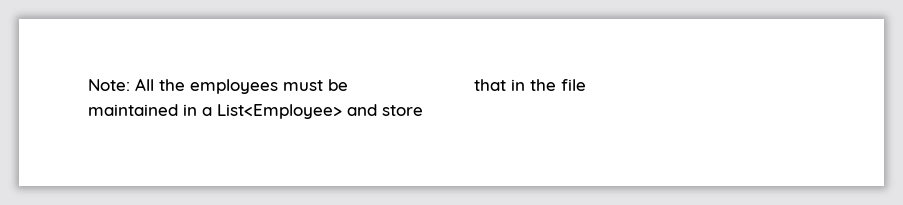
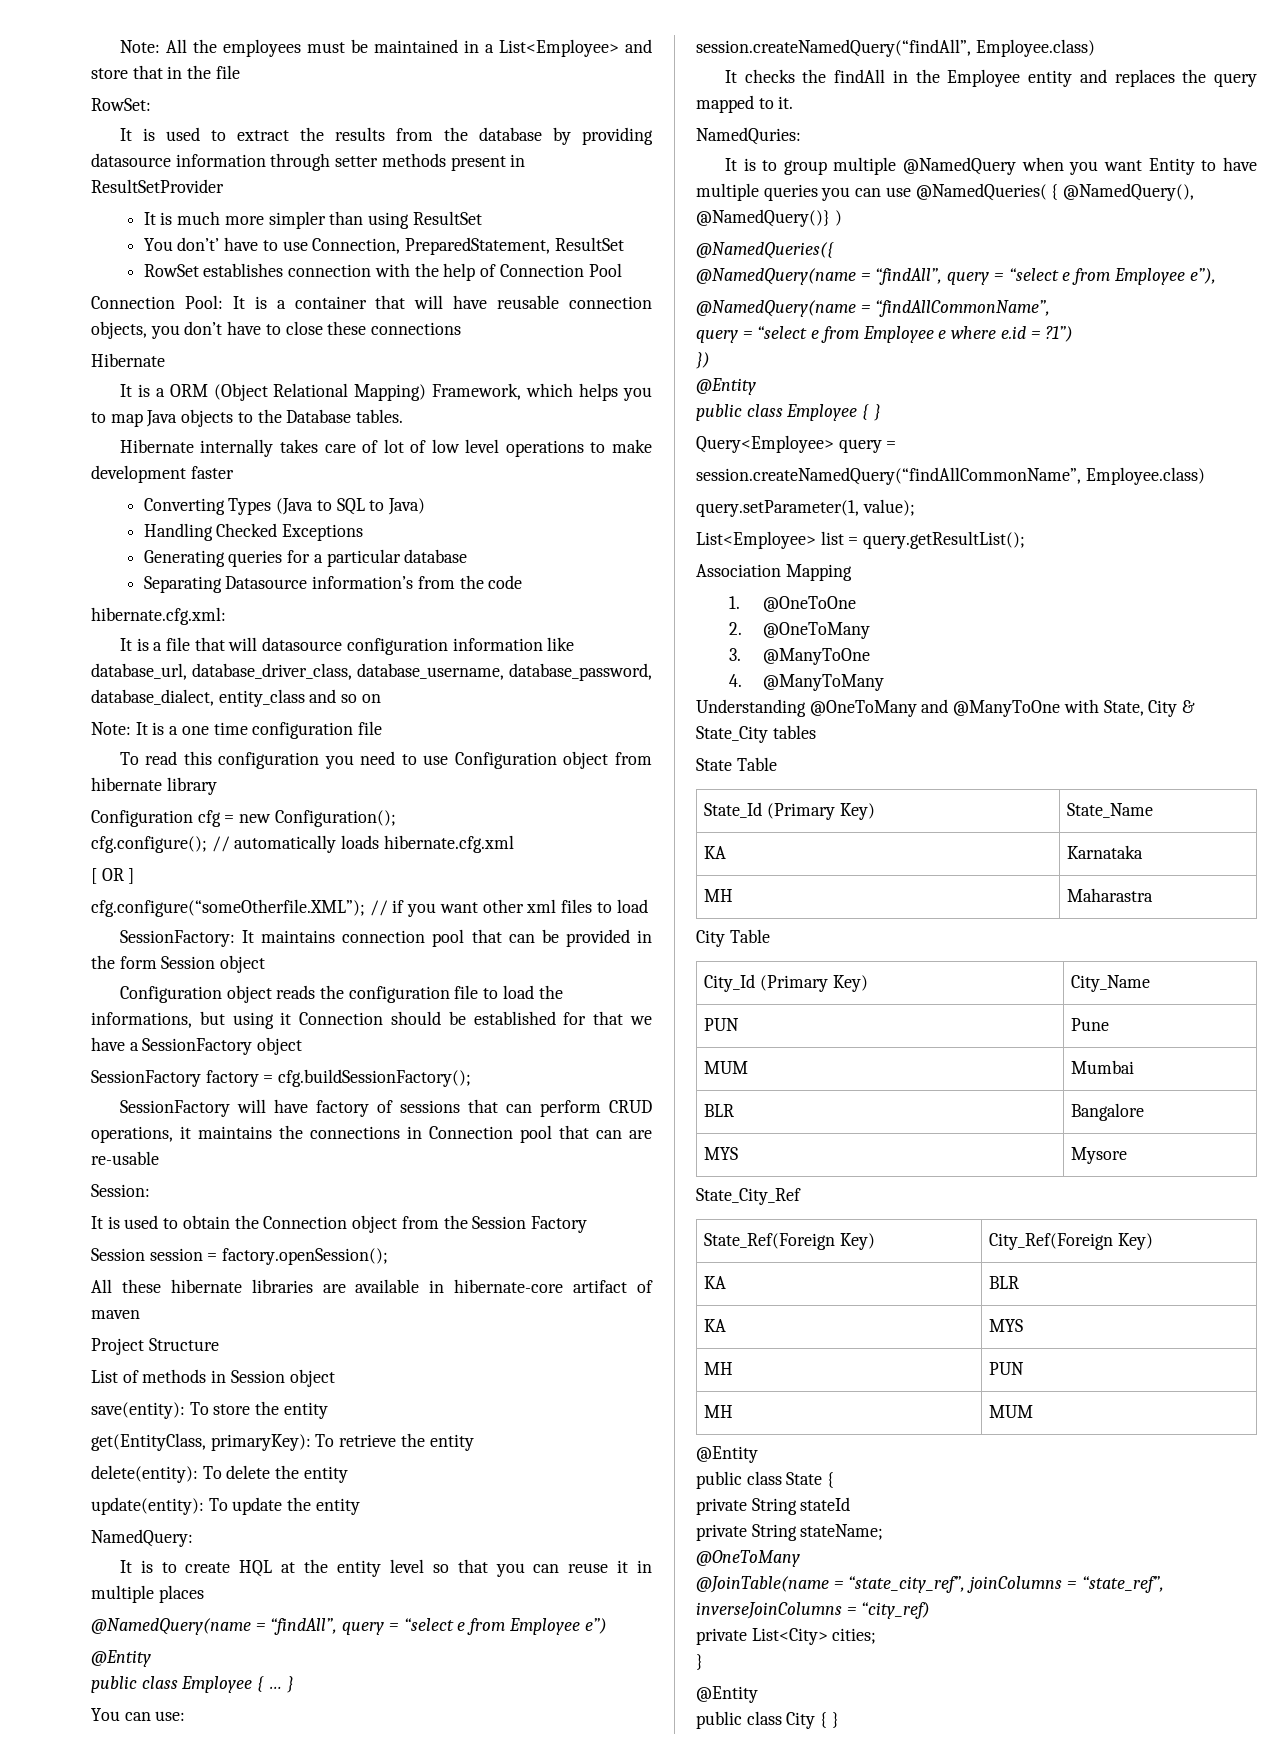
(586, 85) none -> [91,98,151,111] [119,127,654,145] [91,153,526,171] [91,179,224,193] [143,211,482,229] [143,237,624,255] [143,263,622,281] [91,295,652,309] [91,321,462,339] [91,353,165,367] [119,383,653,401] [91,409,404,427] [119,439,653,457] [91,465,234,483] [143,498,426,515] [143,523,364,541] [143,549,468,567] [143,575,523,593] [91,607,226,625] [119,637,575,655] [91,663,652,681] [91,689,381,707] [91,721,383,739] [119,751,652,769] [91,777,217,795] [91,810,396,827] [91,835,514,853] [91,868,135,884] [91,899,648,917] [119,929,652,947] [91,955,266,973] [119,985,563,1003] [91,1011,652,1029] [91,1037,303,1055] [91,1069,472,1087] [119,1099,653,1117] [91,1125,652,1143] [91,1151,159,1165] [91,1184,150,1197] [91,1215,587,1233] [91,1248,389,1265] [91,1279,654,1293] [91,1310,140,1319] [91,1338,219,1355] [91,1369,335,1387] [91,1401,328,1419] [91,1433,474,1451] [91,1465,348,1483] [91,1497,360,1515] [91,1529,193,1547] [119,1559,652,1577] [91,1585,204,1603] [91,1618,607,1635] [91,1650,151,1667] [91,1676,294,1693] [91,1708,186,1721] [696,39,1095,57] [724,69,1257,87] [696,95,794,113] [696,127,801,145] [724,157,1257,175] [696,183,1195,201] [696,209,842,227] [696,242,834,259] [696,268,1216,285] [696,300,1051,317] [696,326,1074,343] [696,352,710,369] [696,378,756,395] [696,404,881,421] [696,435,897,453] [696,467,1205,485] [696,499,915,517] [696,531,1026,549] [696,564,852,581] [729,596,856,612] [729,622,870,639] [729,648,870,665] [729,674,884,691] [696,699,1196,717] [696,725,816,743] [696,757,777,771] [704,802,875,820] [1067,803,1154,818] [704,846,727,859] [1067,845,1144,859] [704,889,734,902] [1067,888,1154,902] [696,929,770,947] [704,974,868,992] [1071,975,1151,992] [704,1018,740,1031] [1071,1018,1110,1031] [704,1061,749,1074] [1071,1060,1135,1074] [704,1104,735,1117] [1071,1103,1145,1121] [704,1147,739,1160] [1071,1147,1128,1164] [696,1188,801,1205] [704,1233,875,1250] [989,1233,1153,1250] [704,1276,727,1289] [989,1276,1020,1289] [704,1319,727,1332] [989,1319,1024,1332] [704,1362,734,1375] [989,1362,1025,1375] [704,1405,734,1418] [989,1405,1034,1418] [696,1446,758,1463] [696,1471,835,1489] [696,1497,851,1515] [696,1524,884,1541] [696,1550,800,1567] [696,1576,1164,1593] [696,1602,931,1619] [696,1628,877,1645] [696,1654,703,1670] [696,1686,758,1703] [696,1711,839,1729] // RowSet: // It is used to extract the results from the database by providing datasource information through setter methods present in ResultSetProvider // It is much more simpler than using ResultSet // You don’t’ have to use Connection, PreparedStatement, ResultSet // RowSet establishes connection with the help of Connection Pool // Connection Pool: It is a container that will have reusable connection objects, you don’t have to close these connections // Hibernate // It is a ORM (Object Relational Mapping) Framework, which helps you to map Java objects to the Database tables. // Hibernate internally takes care of lot of low level operations to make development faster // Converting Types (Java to SQL to Java) // Handling Checked Exceptions // Generating queries for a particular database // Separating Datasource information’s from the code // hibernate.cfg.xml: // It is a file that will datasource configuration information like database_url, database_driver_class, database_username, database_password, database_dialect, entity_class and so on // Note: It is a one time configuration file // To read this configuration you need to use Configuration object from hibernate library // Configuration cfg = new Configuration(); // cfg.configure(); // automatically loads hibernate.cfg.xml // [ OR ] // cfg.configure(“someOtherfile.XML”); // if you want other xml files to load // SessionFactory: It maintains connection pool that can be provided in the form Session object // Configuration object reads the configuration file to load the informations, but using it Connection should be established for that we have a SessionFactory object // SessionFactory factory = cfg.buildSessionFactory(); // SessionFactory will have factory of sessions that can perform CRUD operations, it maintains the connections in Connection pool that can are re-usable // Session: // It is used to obtain the Connection object from the Session Factory // Session session = factory.openSession(); // All these hibernate libraries are available in hibernate-core artifact of maven // Project Structure // List of methods in Session object // save(entity): To store the entity // get(EntityClass, primaryKey): To retrieve the entity // delete(entity): To delete the entity // update(entity): To update the entity // NamedQuery: // It is to create HQL at the entity level so that you can reuse it in multiple places // @NamedQuery(name = “findAll”, query = “select e from Employee e”) // @Entity // public class Employee { … } // You can use: // session.createNamedQuery(“findAll”, Employee.class) // It checks the findAll in the Employee entity and replaces the query mapped to it. // NamedQuries: // It is to group multiple @NamedQuery when you want Entity to have multiple queries you can use @NamedQueries( { @NamedQuery(), @NamedQuery()} ) // @NamedQueries({ // @NamedQuery(name = “findAll”, query = “select e from Employee e”), // @NamedQuery(name = “findAllCommonName”, // query = “select e from Employee e where e.id = ?1”) // }) // @Entity // public class Employee { } // Query<Employee> query = // session.createNamedQuery(“findAllCommonName”, Employee.class) // query.setParameter(1, value); // List<Employee> list = query.getResultList(); // Association Mapping // 1. @OneToOne // 2. @OneToMany // 3. @ManyToOne // 4. @ManyToMany // Understanding @OneToMany and @ManyToOne with State, City & State_City tables // State Table // State_Id (Primary Key) | State_Name // KA | Karnataka // MH | Maharastra // City Table // City_Id (Primary Key) | City_Name // PUN | Pune // MUM | Mumbai // BLR | Bangalore // MYS | Mysore // State_City_Ref // State_Ref(Foreign Key) | City_Ref(Foreign Key) // KA | BLR // KA | MYS // MH | PUN // MH | MUM // @Entity // public class State { // private String stateId // private String stateName; // @OneToMany // @JoinTable(name = “state_city_ref”, joinColumns = “state_ref”, inverseJoinColumns = “city_ref) // private List<City> cities; // } // @Entity // public class City { }

